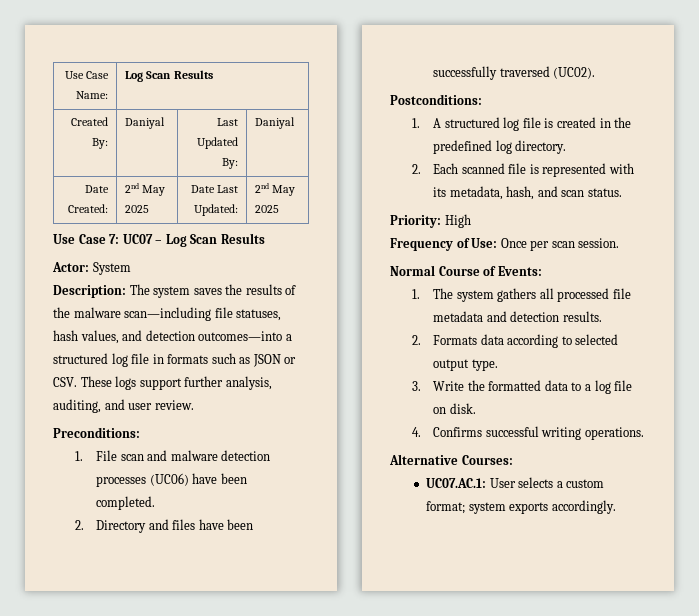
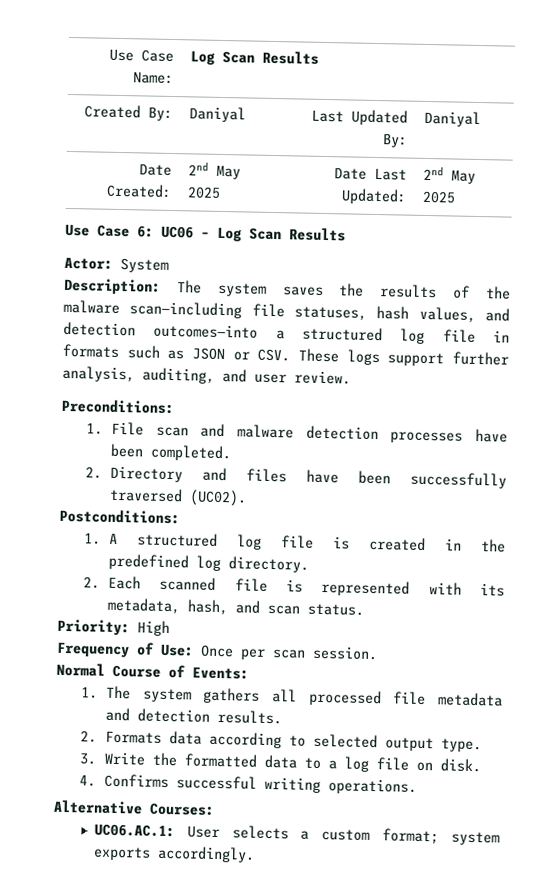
[109,234,153,244] 7: UC07 -> [137,225,194,239] 6: UC06
[149,473,189,486] (UC06) -> (464, 437) none
[426,478,487,488] UC07.AC.1: -> [93,823,175,838] UC06.AC.1:

